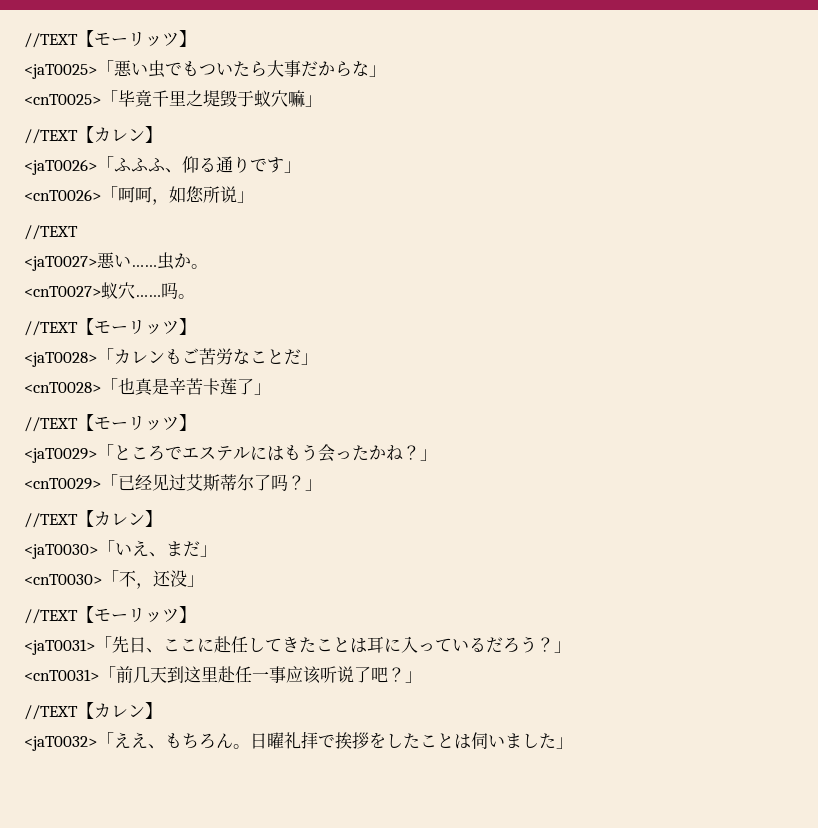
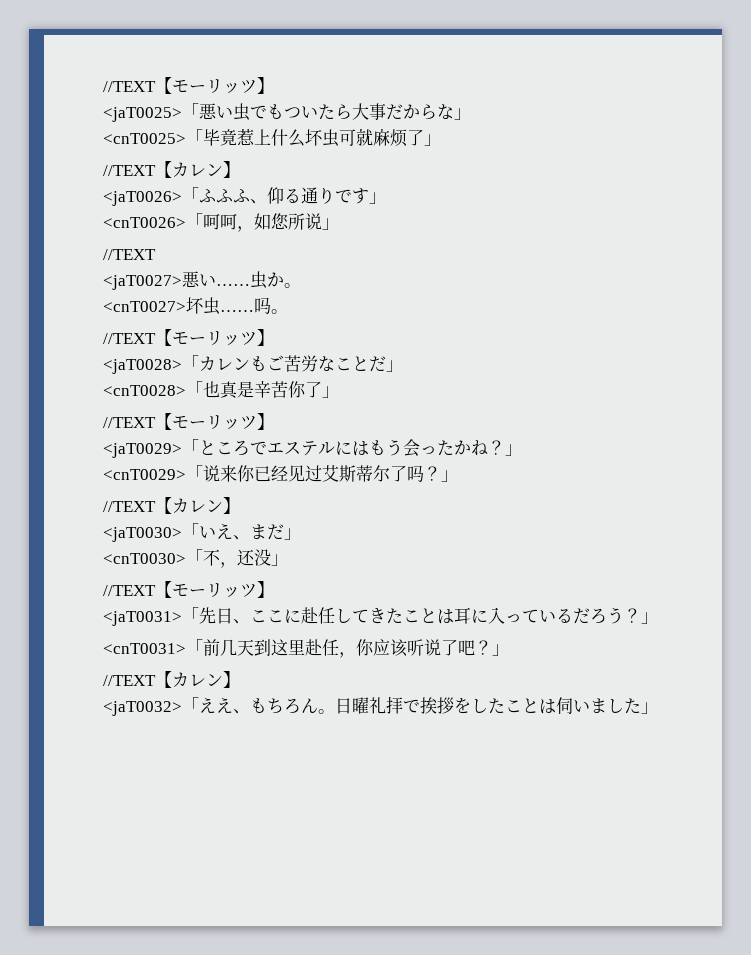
[152,90,305,107] 千里之堤毁于蚁穴嘛 -> [237,128,424,147] 惹上什么坏虫可就麻烦了
[101,282,135,299] 蚁穴 -> [186,297,220,315] 坏虫
[203,378,237,395] 卡莲 -> [288,381,306,398] 你
(118, 481) none -> [203,465,255,482] 说来你
[252,666,286,683] 一事 -> [339,639,374,658] ，你

